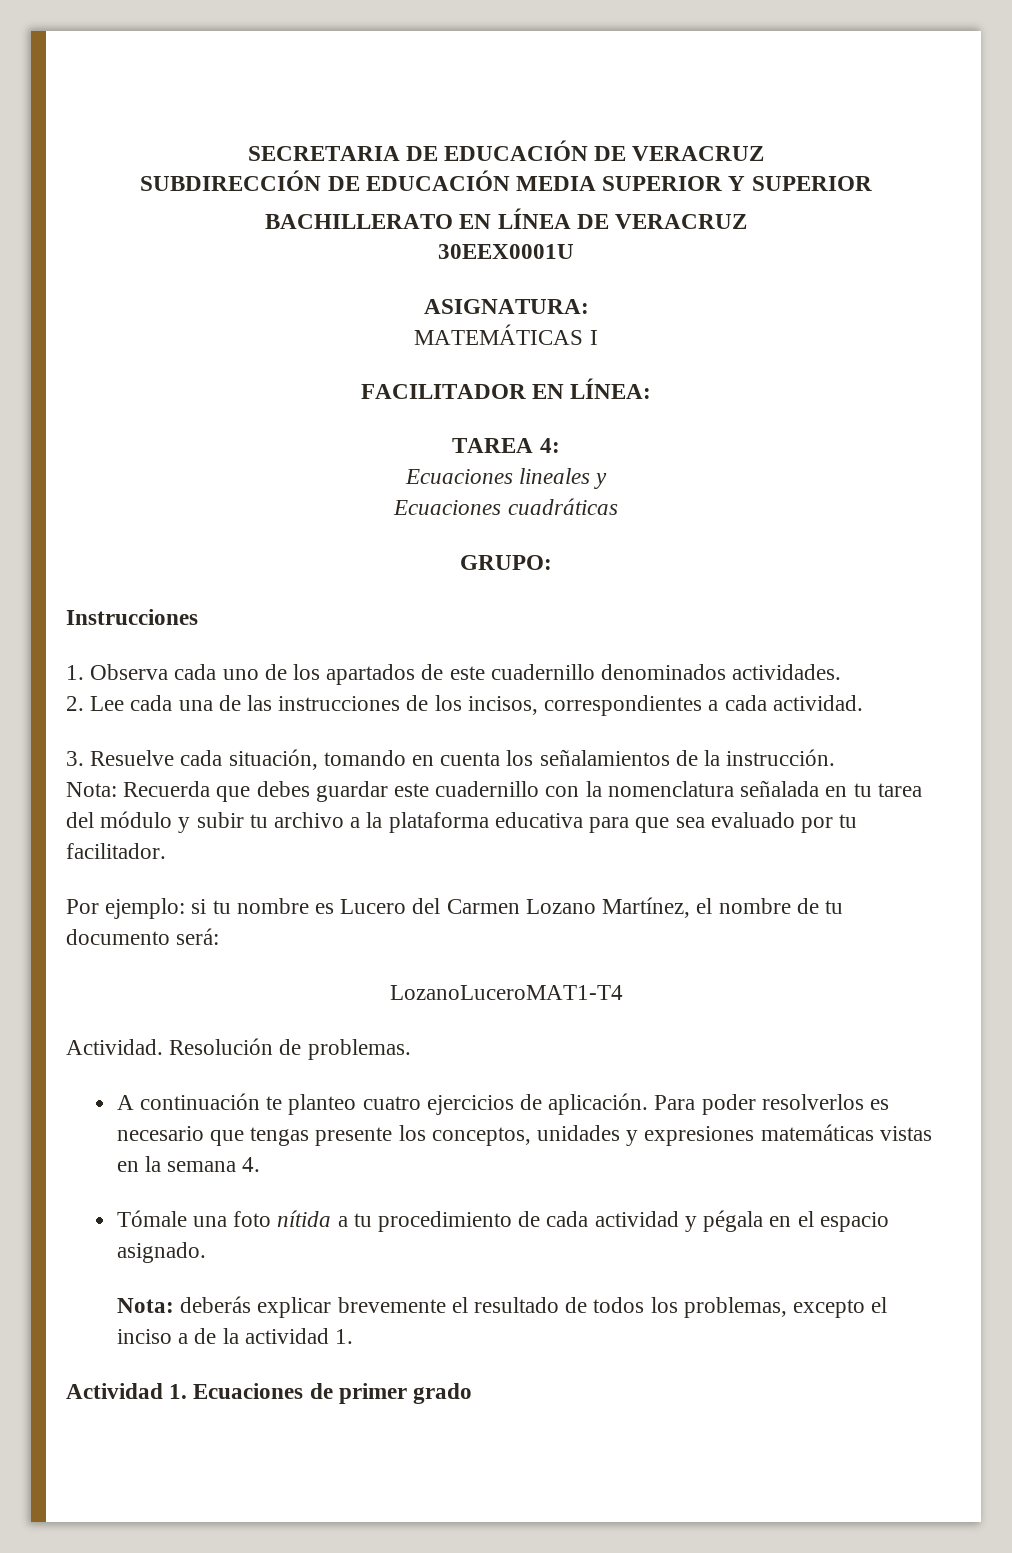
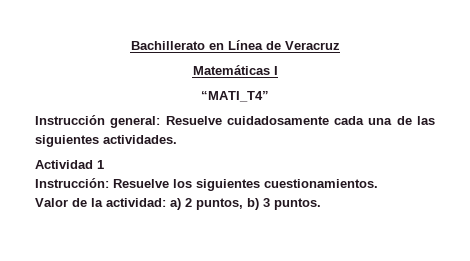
[247,140,765,161] [140,170,872,191] [265,208,747,229] [438,244,574,259] [423,299,589,314] [414,324,598,345] [360,378,652,399] [452,438,560,453] [404,468,608,489] [393,498,618,515] [460,555,552,570] [66,609,198,625] [66,664,842,685] [66,695,863,716] [66,749,836,770] [66,780,922,802] [66,811,858,833] [66,843,166,859] [66,897,843,919] [66,928,220,945] [389,985,623,1000] [66,1038,411,1060] [116,1093,890,1115] [116,1124,932,1146] [116,1156,261,1172] [116,1210,889,1232] [116,1242,206,1263] [116,1296,888,1318] [116,1328,354,1344] [66,1383,473,1404] SECRETARIA DE EDUCACIÓN DE VERACRUZ // SUBDIRECCIÓN DE EDUCACIÓN MEDIA SUPERIOR Y SUPERIOR // BACHILLERATO EN LÍNEA DE VERACRUZ // 30EEX0001U // ASIGNATURA: // MATEMÁTICAS I // FACILITADOR EN LÍNEA: // TAREA 4: // Ecuaciones lineales y // Ecuaciones cuadráticas // GRUPO: // Instrucciones // 1. Observa cada uno de los apartados de este cuadernillo denominados actividades. // 2. Lee cada una de las instrucciones de los incisos, correspondientes a cada actividad. // 3. Resuelve cada situación, tomando en cuenta los señalamientos de la instrucción. // Nota: Recuerda que debes guardar este cuadernillo con la nomenclatura señalada en tu tarea del módulo y subir tu archivo a la plataforma educativa para que sea evaluado por tu facilitador. // Por ejemplo: si tu nombre es Lucero del Carmen Lozano Martínez, el nombre de tu documento será: // LozanoLuceroMAT1-T4 // Actividad. Resolución de problemas. // A continuación te planteo cuatro ejercicios de aplicación. Para poder resolverlos es necesario que tengas presente los conceptos, unidades y expresiones matemáticas vistas en la semana 4. // Tómale una foto nítida a tu procedimiento de cada actividad y pégala en el espacio asignado. // Nota: deberás explicar brevemente el resultado de todos los problemas, excepto el inciso a de la actividad 1. // Actividad 1. Ecuaciones de primer grado -> [130,40,340,50] [192,65,278,75] [201,91,269,102] [35,115,435,128] [35,135,177,147] [35,160,104,169] [35,178,378,191] [35,198,321,210] Bachillerato en Línea de Veracruz // Matemáticas I // “MATI_T4” // Instrucción general: Resuelve cuidadosamente cada una de las siguientes actividades. // Actividad 1 // Instrucción: Resuelve los siguientes cuestionamientos. // Valor de la actividad: a) 2 puntos, b) 3 puntos.

